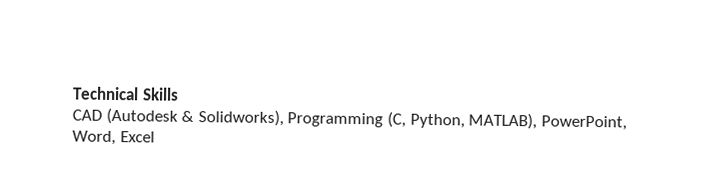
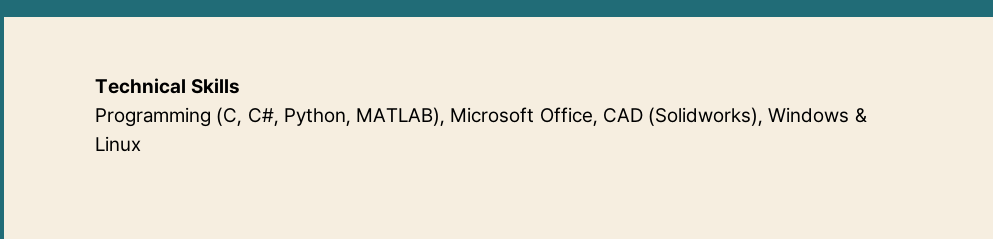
[72,107,284,127] CAD (Autodesk & Solidworks), -> (241, 86) none
(406, 119) none -> [247,108,279,126] C#,
[540,115,627,131] [72,130,155,146] PowerPoint, Word, Excel -> [450,107,867,126] [95,136,141,152] Microsoft Office, CAD (Solidworks), Windows & Linux

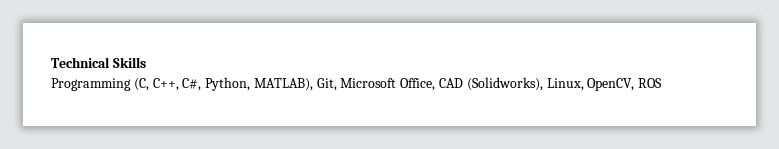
(243, 116) none -> [152,78,179,91] C++,
(446, 116) none -> [316,78,337,91] Git,
[768,107,867,123] [95,136,141,152] Windows & Linux -> [546,78,663,91] Linux, OpenCV, ROS

